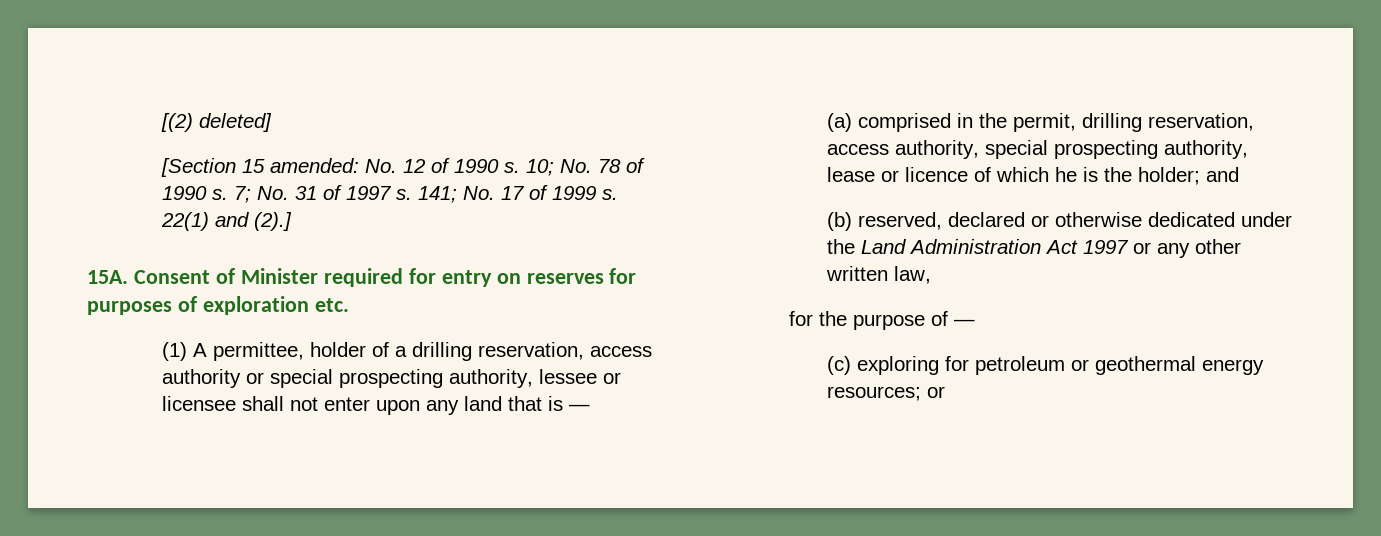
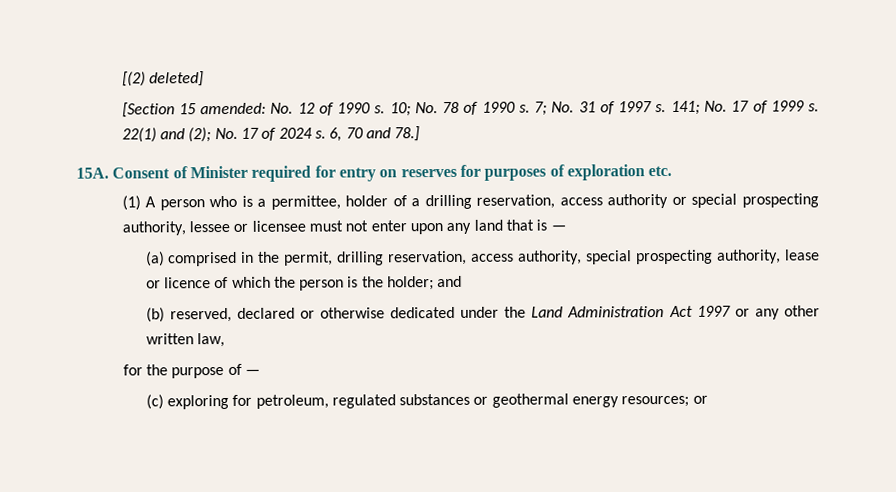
[254,212,293,231] (2).] -> [188,126,421,143] (2); No. 17 of 2024 s. 6, 70 and 78.]
(208, 350) none -> [159,195,267,211] person who is a
[242,396,285,411] shall -> [308,220,343,232] must
[1055,167,1078,182] he -> [273,276,345,291] the person
[975,356,1066,375] petroleum -> [255,393,471,409] petroleum, regulated substances

